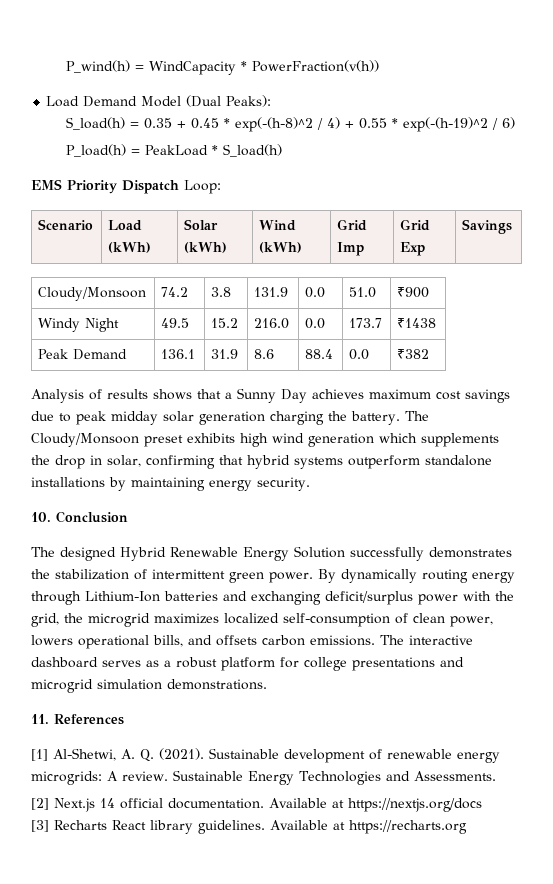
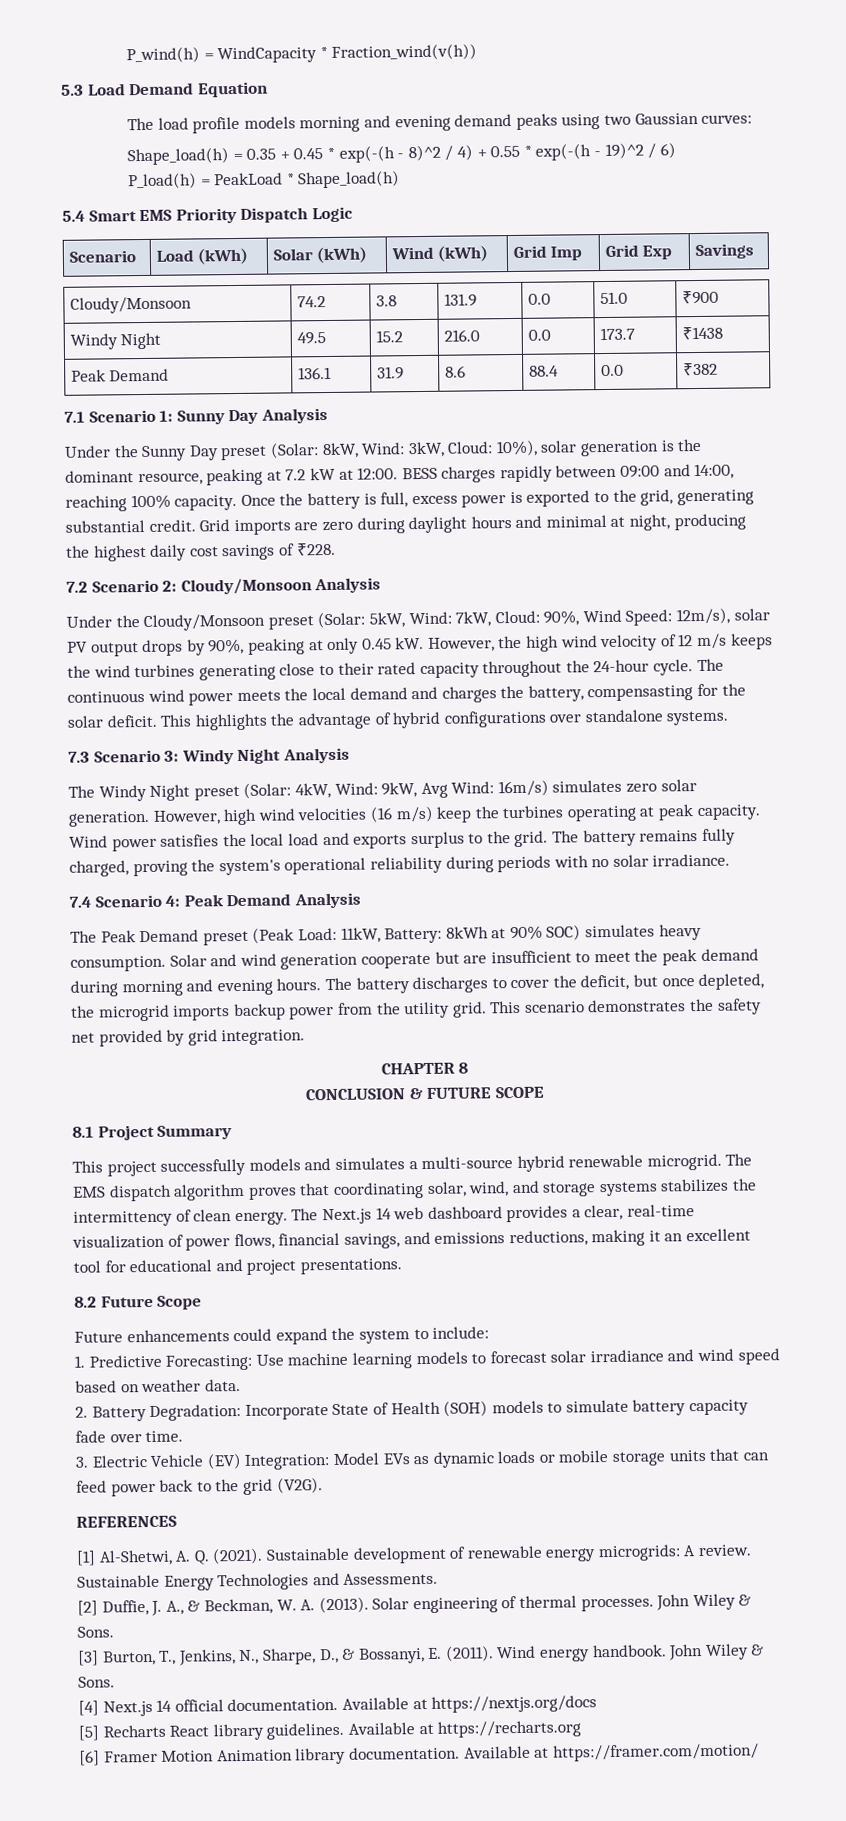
[251,60,379,72] [46,95,272,107] [65,117,125,130] PowerFraction(v(h)) // Load Demand Model (Dual Peaks): // S_load(h) -> [331,43,478,61] [61,81,268,98] [127,112,753,134] [127,147,230,166] Fraction_wind(v(h)) // 5.3 Load Demand Equation // The load profile models morning and evening demand peaks using two Gaussian curves: // Shape_load(h)
[234,117,313,132] exp(-(h-8)^2 -> [338,144,441,163] exp(-(h - 8)^2
[402,117,488,132] exp(-(h-19)^2 -> [535,142,644,161] exp(-(h - 19)^2
[222,144,282,157] S_load(h) // -> [297,170,401,189] [62,210,137,222] Shape_load(h) // 5.4 Smart
[184,180,221,194] Loop: -> [311,206,353,223] Logic
[31,388,510,403] [31,411,429,425] [31,433,499,447] [31,455,492,469] [31,477,310,491] [31,511,128,523] [31,546,512,561] [31,569,515,583] [31,591,514,605] [31,613,493,627] [31,635,473,649] [31,657,464,671] [31,679,267,693] [31,714,124,725] Analysis of results shows that a Sunny Day achieves maximum cost savings due to peak midday solar generation charging the battery. The Cloudy/Monsoon preset exhibits high wind generation which supplements the drop in solar, confirming that hybrid systems outperform standalone installations by maintaining energy security. // 10. Conclusion // The designed Hybrid Renewable Energy Solution successfully demonstrates the stabilization of intermittent green power. By dynamically routing energy through Lithium-Ion batteries and exchanging deficit/surplus power with the grid, the microgrid maximizes localized self-consumption of clean power, lowers operational bills, and offsets carbon emissions. The interactive dashboard serves as a robust platform for college presentations and microgrid simulation demonstrations. // 11. References -> [64,408,328,425] [64,438,703,462] [65,463,735,486] [65,489,754,512] [65,513,746,536] [66,542,336,562] [66,577,382,595] [66,607,770,632] [67,633,773,657] [67,658,724,681] [67,683,746,706] [67,709,730,731] [68,747,350,765] [68,779,697,802] [68,804,761,827] [69,828,736,852] [69,853,731,877] [69,892,361,909] [70,923,702,946] [70,948,759,972] [70,973,765,997] [71,998,762,1022] [71,1029,306,1047] [380,1062,469,1075] [305,1086,545,1101] [72,1124,233,1141] [72,1153,753,1177] [72,1178,758,1202] [73,1204,696,1227] [72,1228,752,1251] [73,1258,402,1275] [74,1295,203,1310] [74,1326,490,1345] [74,1348,780,1371] [75,1379,241,1393] [75,1399,750,1422] [75,1430,184,1443] [75,1448,769,1470] [76,1477,323,1497] [76,1515,177,1528] 7.1 Scenario 1: Sunny Day Analysis // Under the Sunny Day preset (Solar: 8kW, Wind: 3kW, Cloud: 10%), solar generation is the dominant resource, peaking at 7.2 kW at 12:00. BESS charges rapidly between 09:00 and 14:00, reaching 100% capacity. Once the battery is full, excess power is exported to the grid, generating substantial credit. Grid imports are zero during daylight hours and minimal at night, producing the highest daily cost savings of ₹228. // 7.2 Scenario 2: Cloudy/Monsoon Analysis // Under the Cloudy/Monsoon preset (Solar: 5kW, Wind: 7kW, Cloud: 90%, Wind Speed: 12m/s), solar PV output drops by 90%, peaking at only 0.45 kW. However, the high wind velocity of 12 m/s keeps the wind turbines generating close to their rated capacity throughout the 24-hour cycle. The continuous wind power meets the local demand and charges the battery, compensasting for the solar deficit. This highlights the advantage of hybrid configurations over standalone systems. // 7.3 Scenario 3: Windy Night Analysis // The Windy Night preset (Solar: 4kW, Wind: 9kW, Avg Wind: 16m/s) simulates zero solar generation. However, high wind velocities (16 m/s) keep the turbines operating at peak capacity. Wind power satisfies the local load and exports surplus to the grid. The battery remains fully charged, proving the system's operational reliability during periods with no solar irradiance. // 7.4 Scenario 4: Peak Demand Analysis // The Peak Demand preset (Peak Load: 11kW, Battery: 8kWh at 90% SOC) simulates heavy consumption. Solar and wind generation cooperate but are insufficient to meet the peak demand during morning and evening hours. The battery discharges to cover the deficit, but once depleted, the microgrid imports backup power from the utility grid. This scenario demonstrates the safety net provided by grid integration. // CHAPTER 8 // CONCLUSION & FUTURE SCOPE // 8.1 Project Summary // This project successfully models and simulates a multi-source hybrid renewable microgrid. The EMS dispatch algorithm proves that coordinating solar, wind, and storage systems stabilizes the intermittency of clean energy. The Next.js 14 web dashboard provides a clear, real-time visualization of power flows, financial savings, and emissions reductions, making it an excellent tool for educational and project presentations. // 8.2 Future Scope // Future enhancements could expand the system to include: // 1. Predictive Forecasting: Use machine learning models to forecast solar irradiance and wind speed based on weather data. // 2. Battery Degradation: Incorporate State of Health (SOH) models to simulate battery capacity fade over time. // 3. Electric Vehicle (EV) Integration: Model EVs as dynamic loads or mobile storage units that can feed power back to the grid (V2G). // REFERENCES
(49, 804) none -> [101,1593,752,1616] [77,1626,114,1638] [77,1643,765,1666] [78,1676,115,1688] [78,1700,99,1716] Duffie, J. A., & Beckman, W. A. (2013). Solar engineering of thermal processes. John Wiley & Sons. // [3] Burton, T., Jenkins, N., Sharpe, D., & Bossanyi, E. (2011). Wind energy handbook. John Wiley & Sons. // [4]
[31,820,49,832] [3] -> [78,1725,99,1741] [5]
(467, 827) none -> [79,1743,759,1766] // [6] Framer Motion Animation library documentation. Available at https://framer.com/motion/

